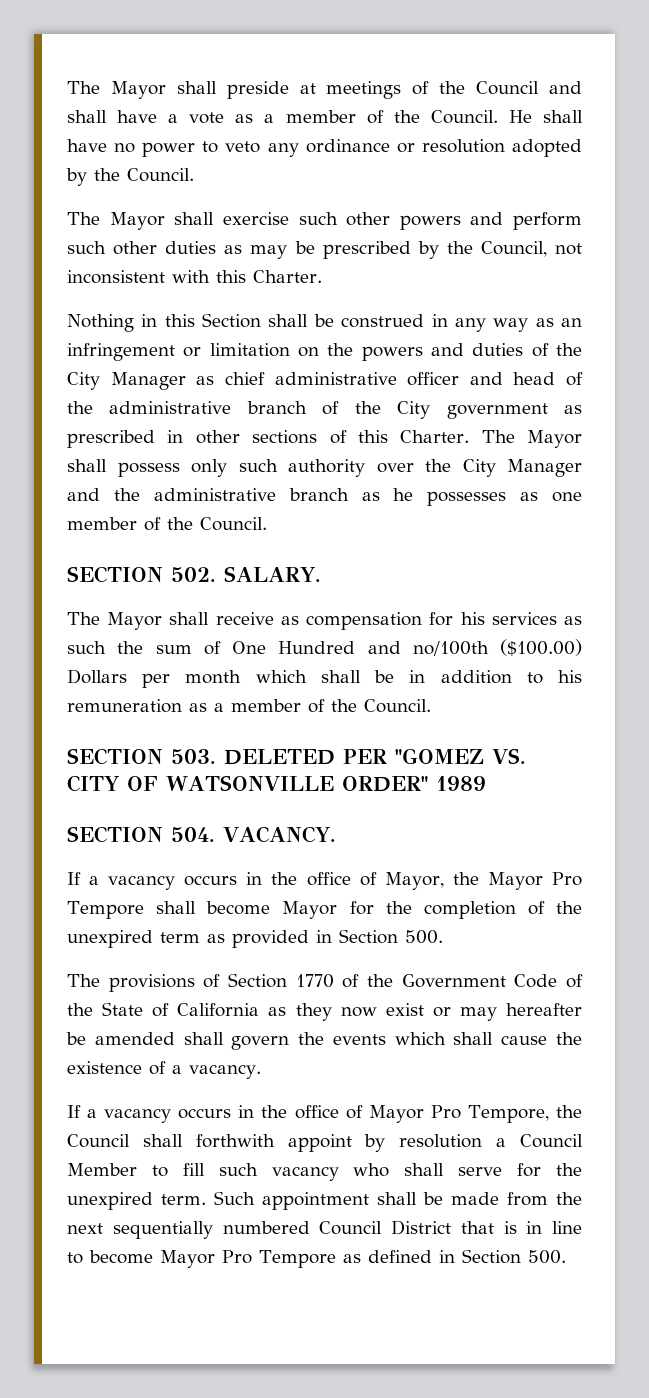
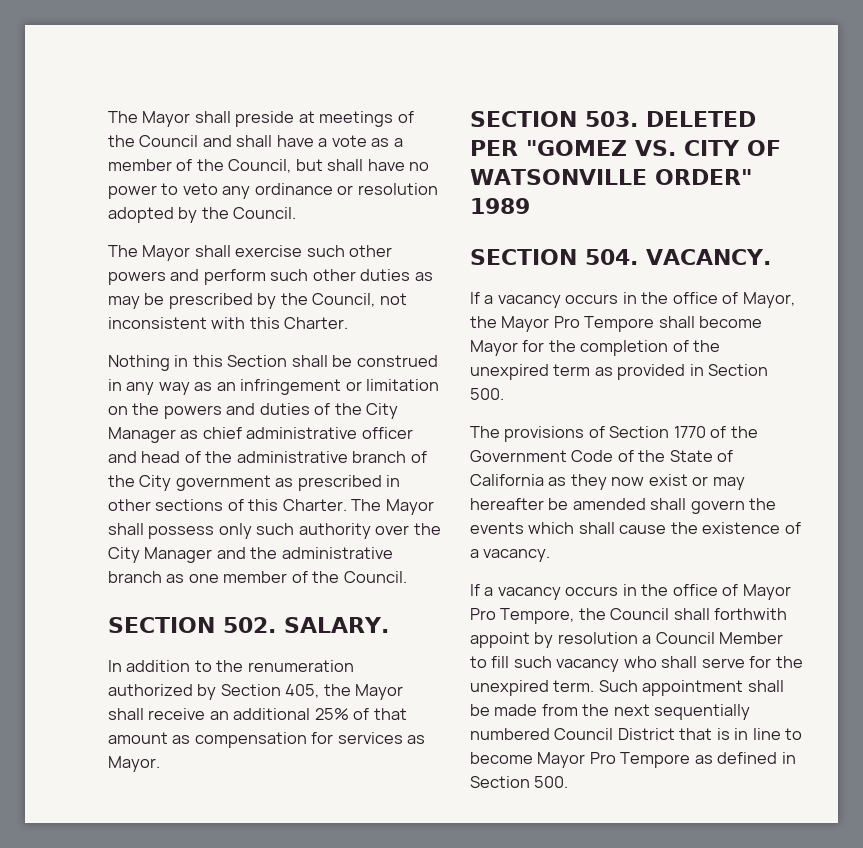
[430,110,532,124] Council. He -> [228,159,323,173] Council, but
[393,488,539,506] he possesses as -> (185, 578) none
[67,612,274,630] The Mayor shall receive -> [108,660,354,672] [108,684,404,700] [108,708,407,720] [108,732,168,744] In addition to the renumeration authorized by Section 405, the Mayor shall receive an additional 25% of that amount
[460,612,485,625] his -> (334, 738) none
[67,639,582,656] [67,669,582,688] [67,699,431,713] such the sum of One Hundred and no/100th ($100.00) Dollars per month which shall be in addition to his remuneration as a member of the Council. -> [108,756,160,772] Mayor.

